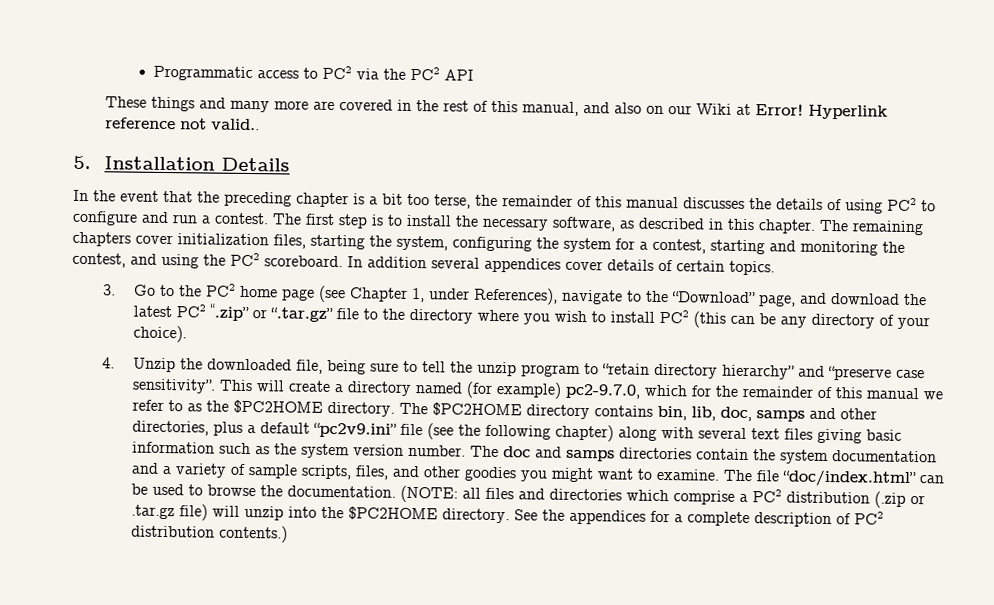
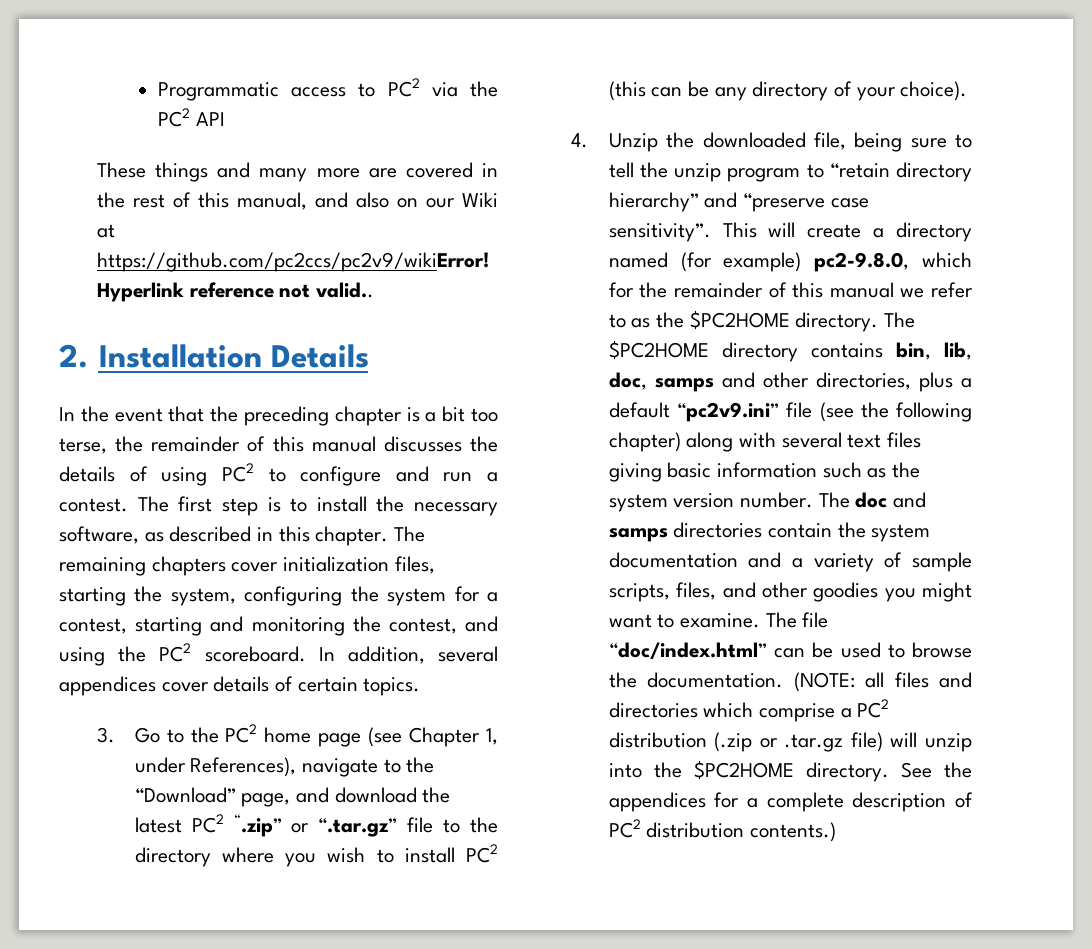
[754,104,804,116] Error! -> [96,252,489,272] https://github.com/pc2ccs/pc2v9/wikiError!
[73,155,91,170] 5. -> [59,344,88,368] 2.
[367,256,427,269] addition -> [347,646,425,664] addition,
[564,383,641,399] pc2-9.7.0, -> [814,252,910,272] pc2-9.8.0,

